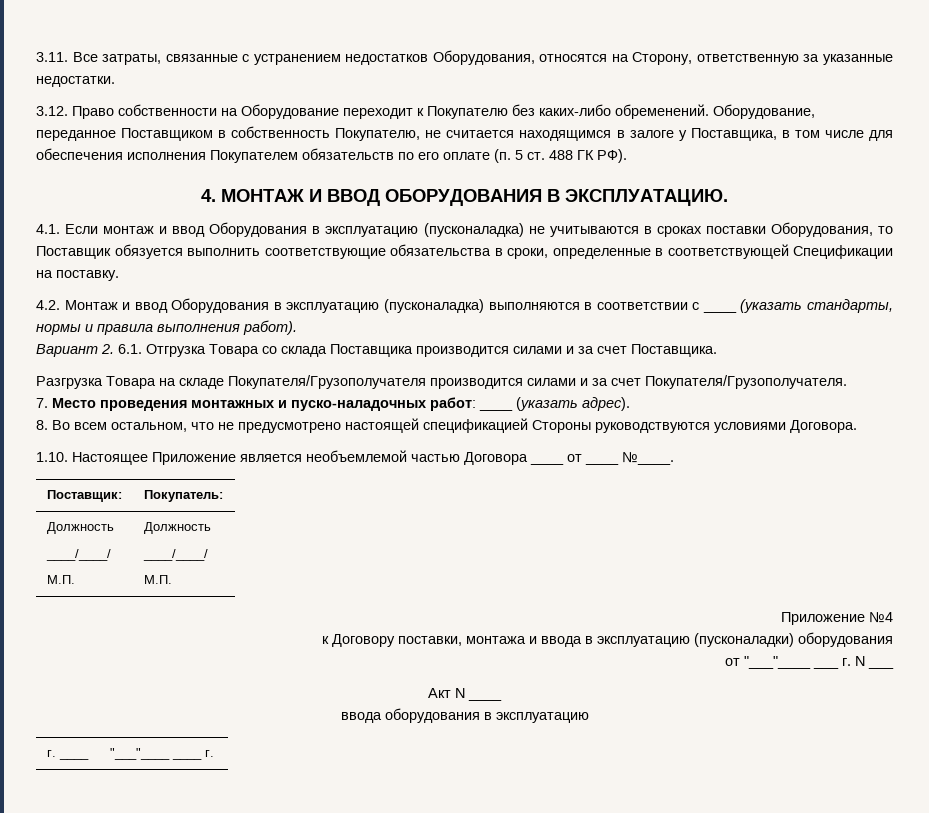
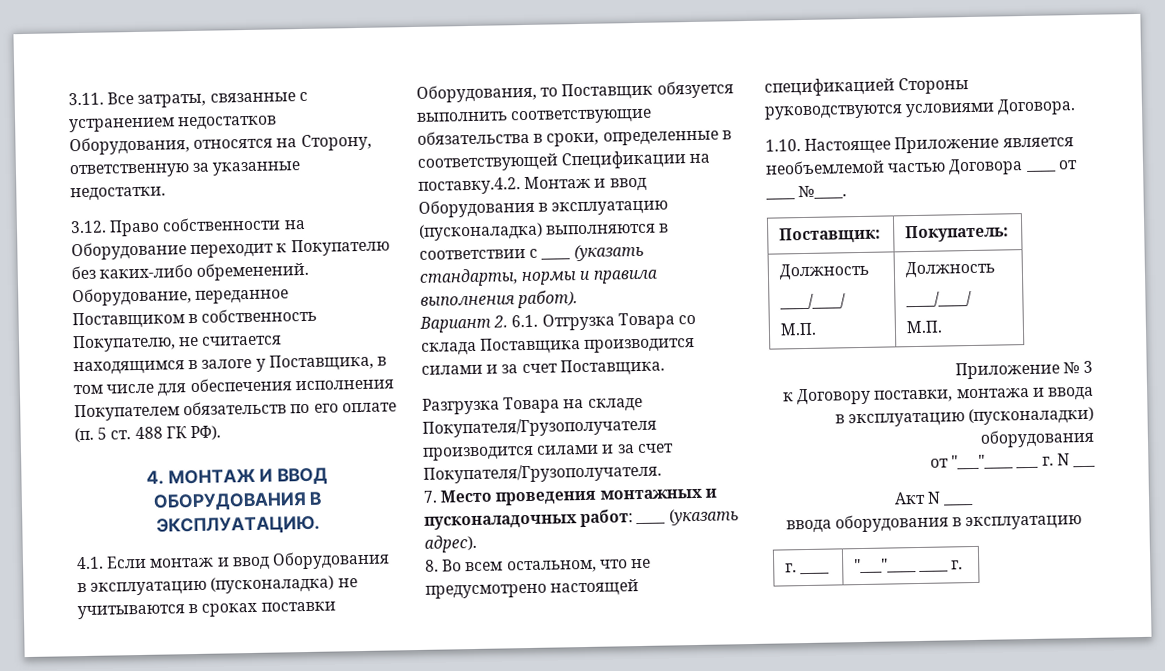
[56,270,119,281] [36,300,60,310] поставку. // 4.2. -> [418,177,521,195] поставку.4.2.
[291,400,426,411] пуско-наладочных -> [424,514,577,530] пусконаладочных
[869,612,893,623] №4 -> [1062,360,1093,374] № 3

